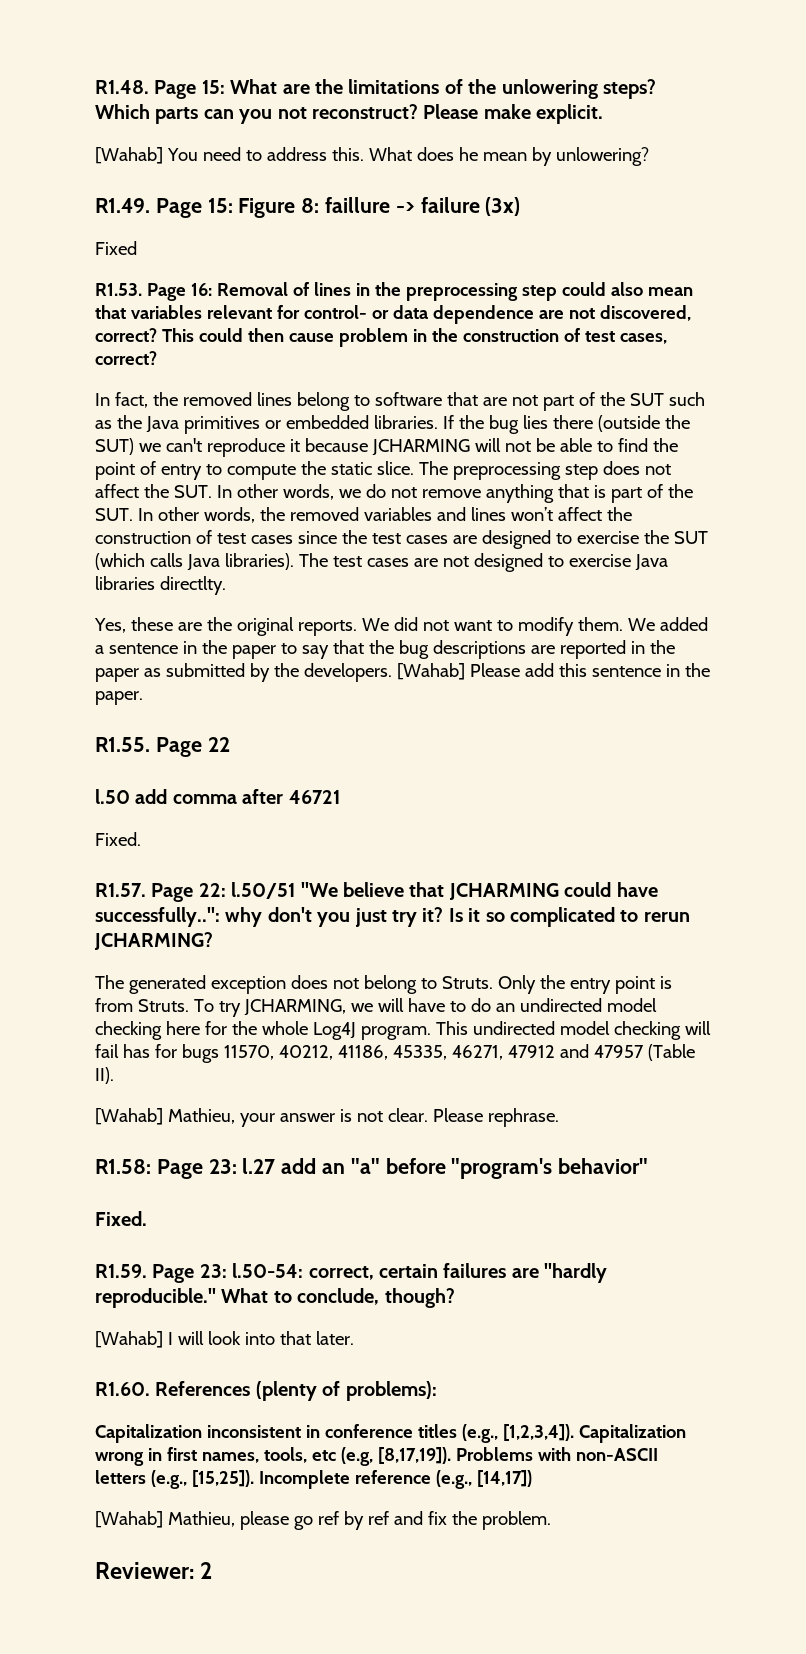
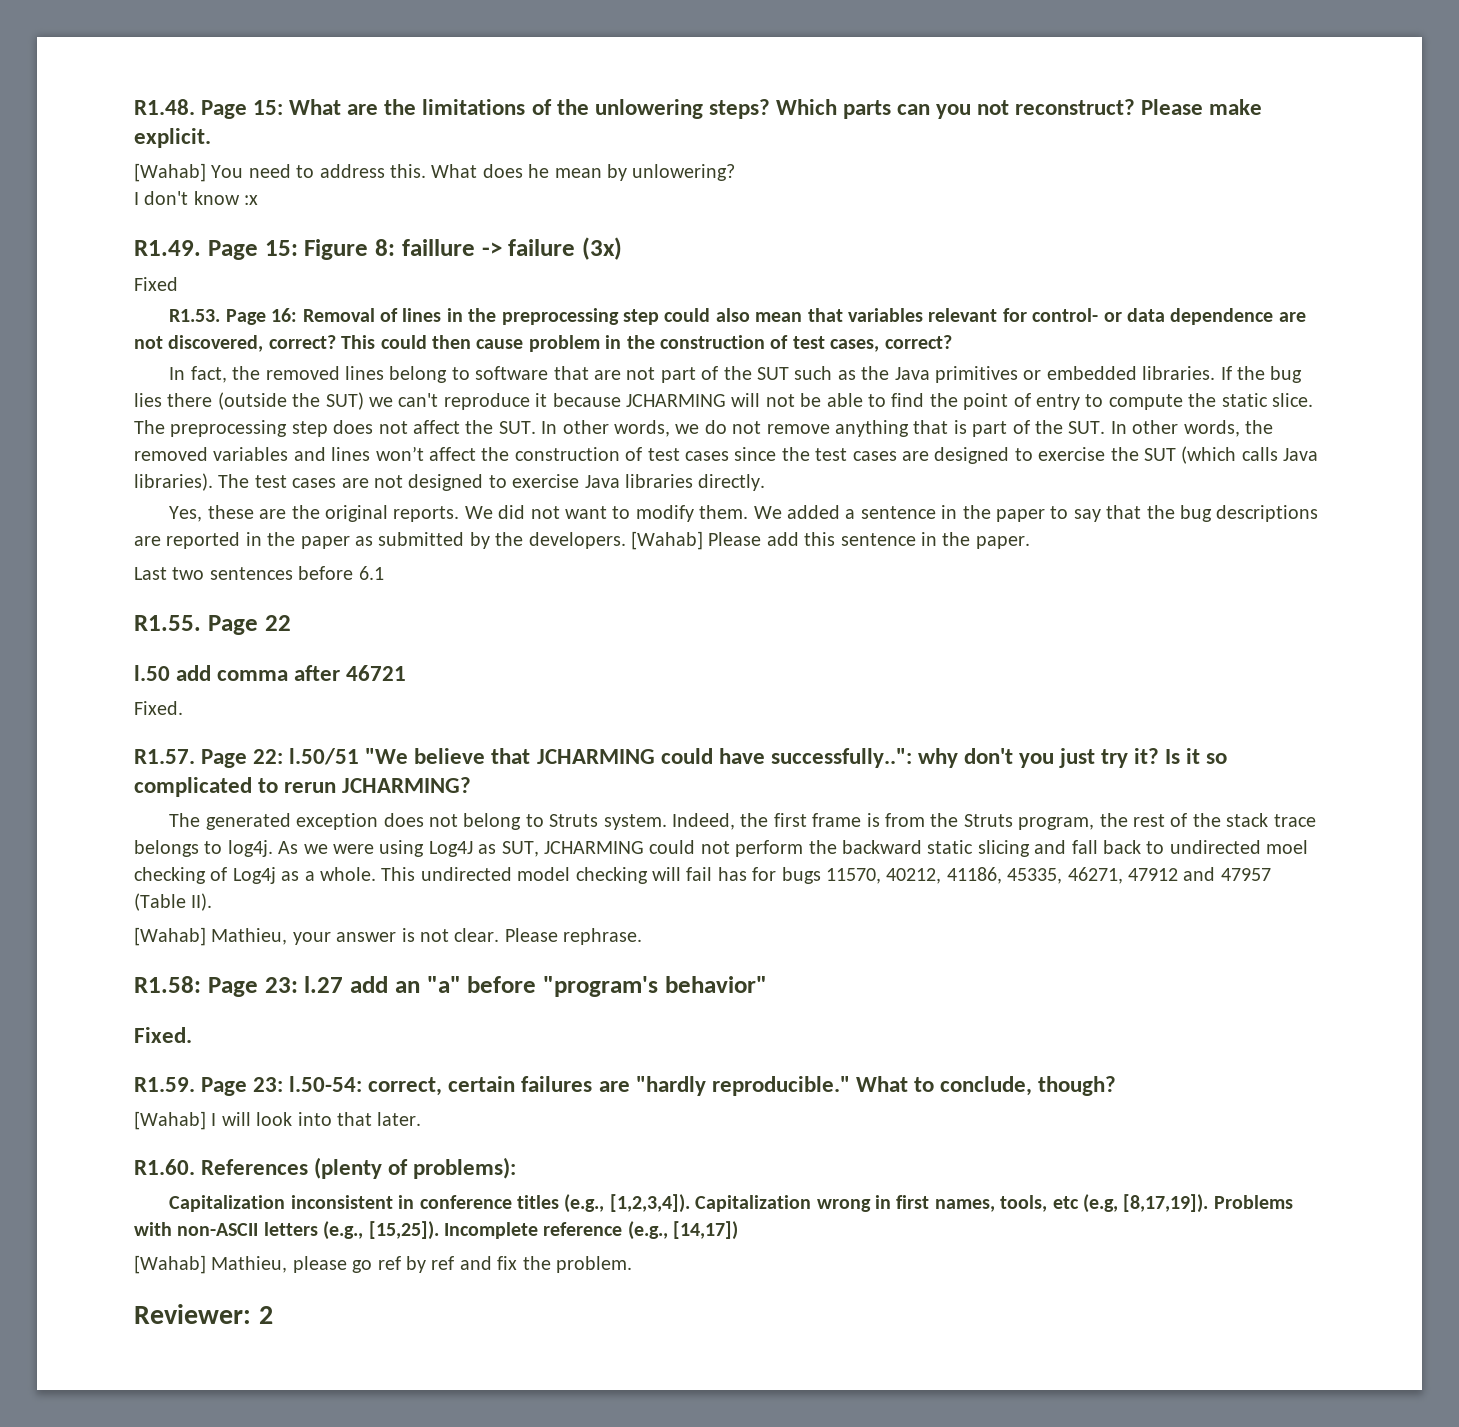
(649, 156) none -> [134,191,259,205] // I don't know :x
[159,576,226,595] directlty. -> [698,474,766,491] directly.
(143, 698) none -> [134,566,384,580] // Last two sentences before 6.1
[441,975,672,994] [95,998,657,1017] [95,1021,431,1040] Struts. Only the entry point is from Struts. To try JCHARMING, we will have to do an undirected model checking here for the whole Log4J program. -> [549,813,1316,830] [134,840,1309,857] [134,867,376,884] Struts system. Indeed, the first frame is from the Struts program, the rest of the stack trace belongs to log4j. As we were using Log4J as SUT, JCHARMING could not perform the backward static slicing and fall back to undirected moel checking of Log4j as a whole.

